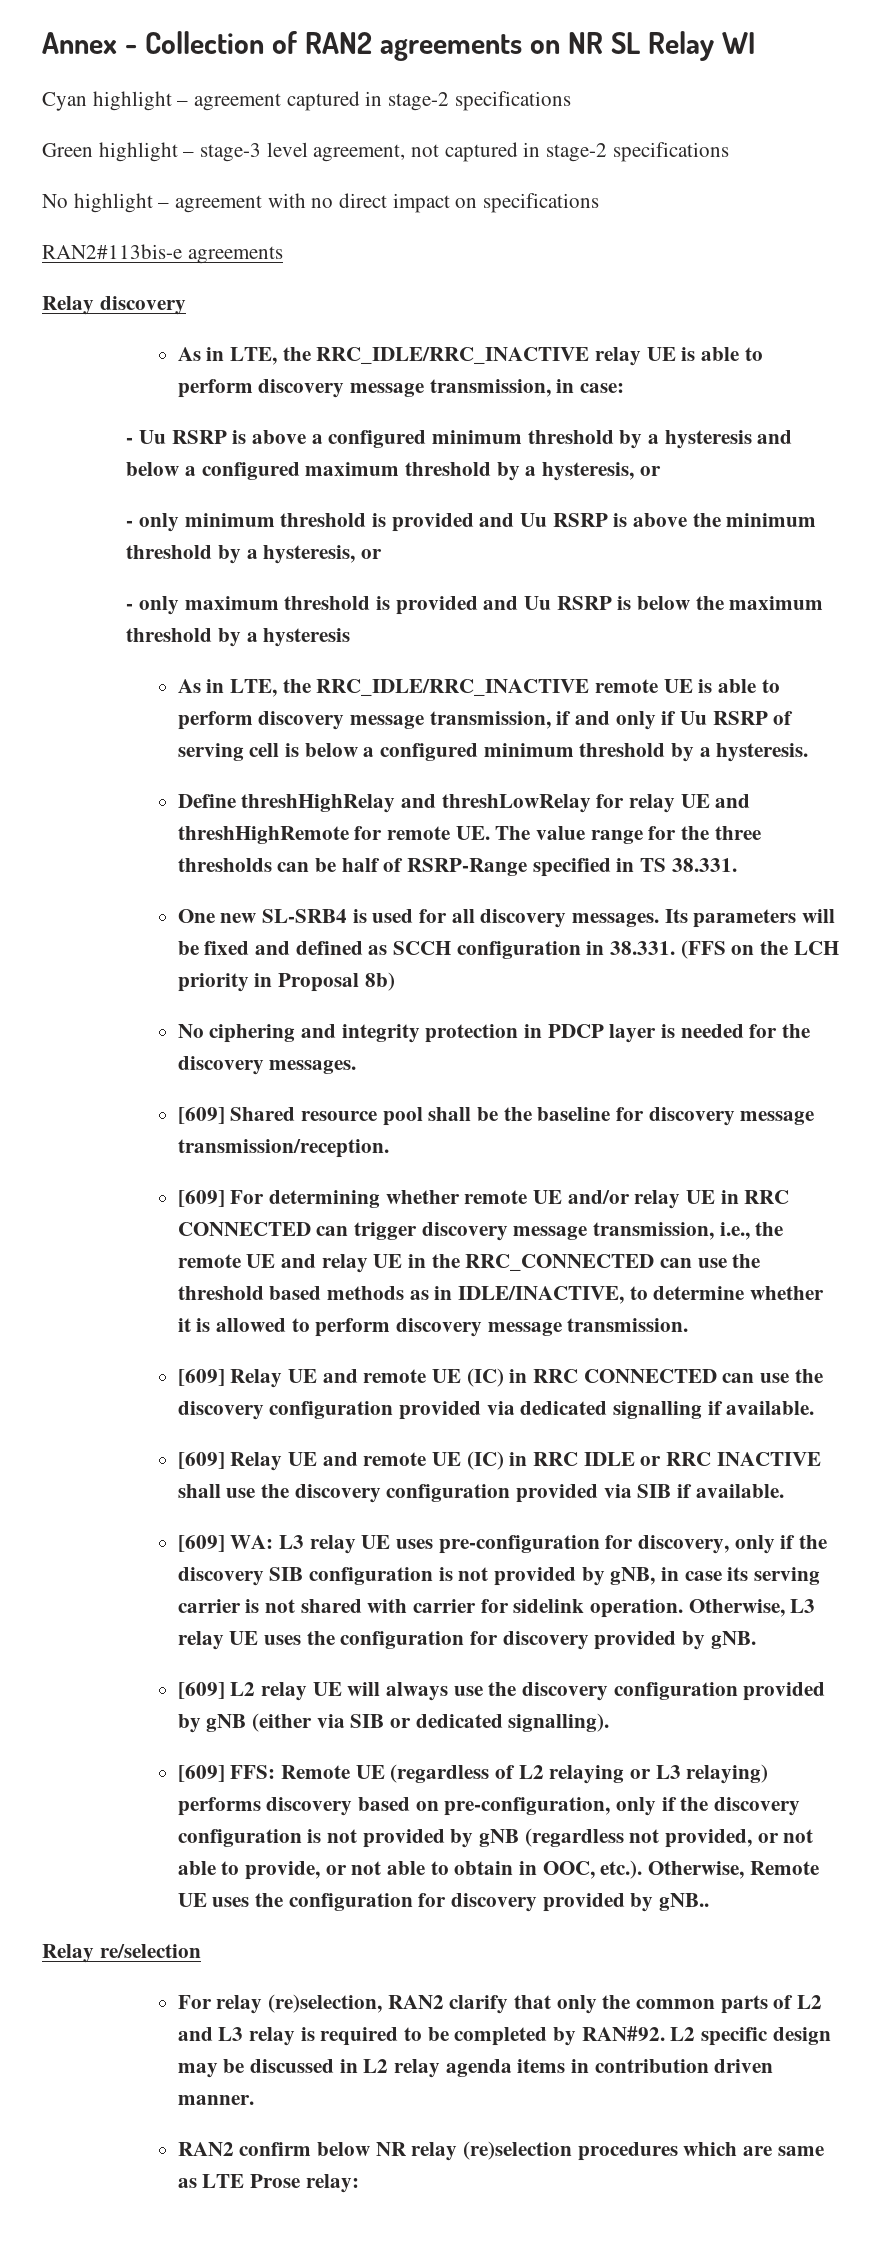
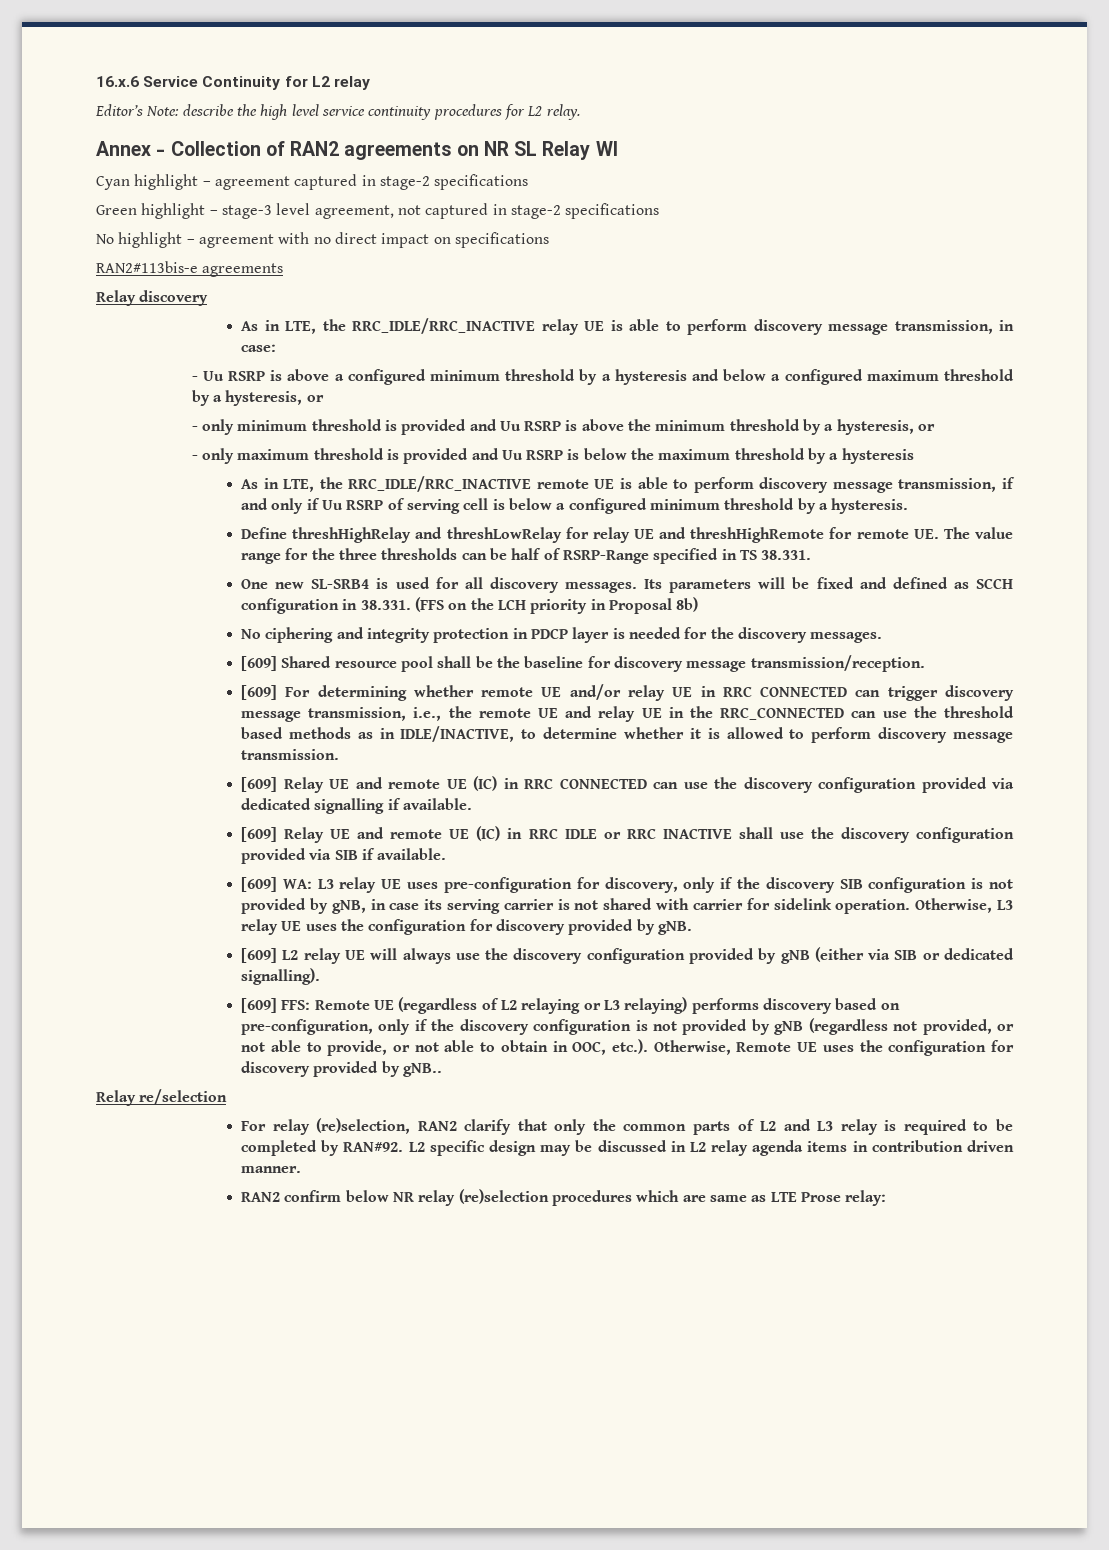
(42, 43) none -> [96,76,370,90] [95,104,580,120] 16.x.6 Service Continuity for L2 relay // Editor’s Note: describe the high level service continuity procedures for L2 relay. //

